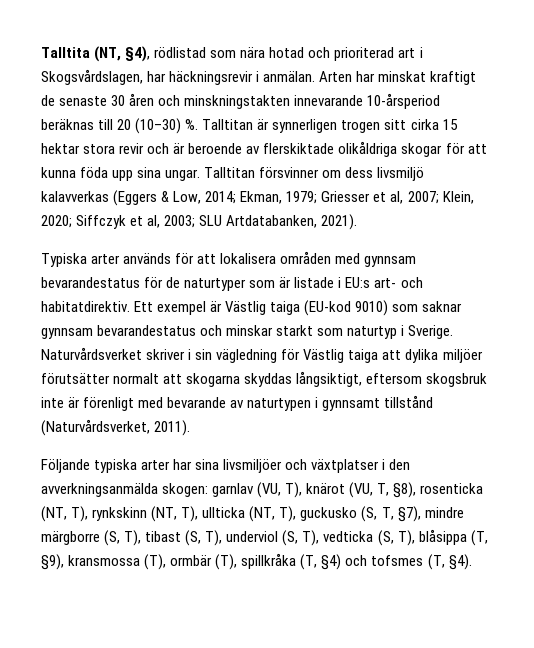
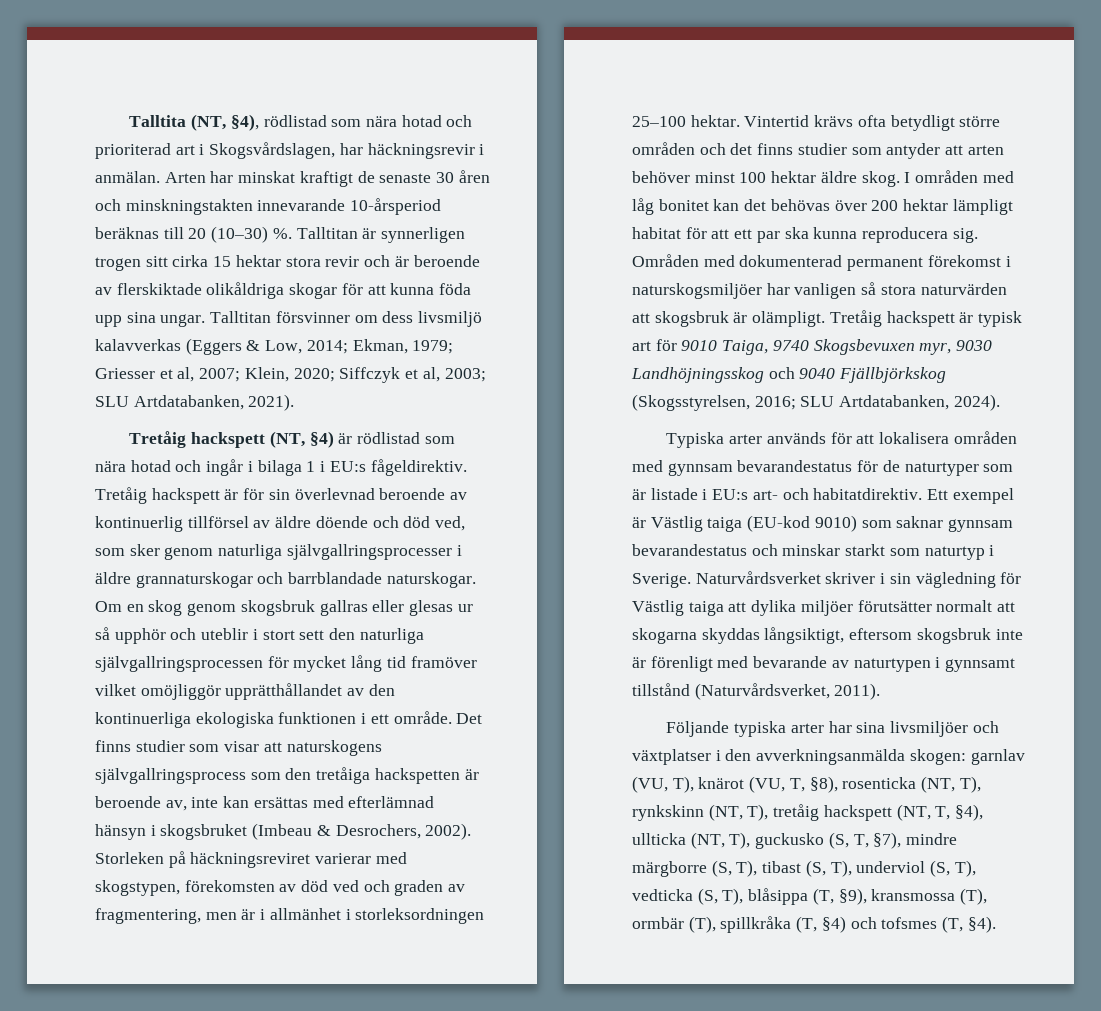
(358, 222) none -> [129,431,455,448] [95,459,467,476] [95,487,468,504] [95,516,466,532] [95,544,462,560] [95,572,476,588] [95,600,473,616] [95,627,424,644] [95,655,477,672] [95,683,395,700] [95,711,483,728] [95,740,382,756] [95,767,479,784] [95,796,435,811] [95,823,472,840] [95,851,407,868] [95,880,466,896] [95,908,485,924] [632,115,1001,131] [632,142,1004,159] [632,170,1014,187] [632,198,1013,215] [632,227,978,243] [632,254,1011,271] [632,282,1007,299] [632,310,1023,327] [632,339,993,355] [631,367,947,383] [632,394,1000,411] // Tretåig hackspett (NT, §4) är rödlistad som nära hotad och ingår i bilaga 1 i EU:s fågeldirektiv. Tretåig hackspett är för sin överlevnad beroende av kontinuerlig tillförsel av äldre döende och död ved, som sker genom naturliga självgallringsprocesser i äldre grannaturskogar och barrblandade naturskogar. Om en skog genom skogsbruk gallras eller glesas ur så upphör och uteblir i stort sett den naturliga självgallringsprocessen för mycket lång tid framöver vilket omöjliggör upprätthållandet av den kontinuerliga ekologiska funktionen i ett område. Det finns studier som visar att naturskogens självgallringsprocess som den tretåiga hackspetten är beroende av, inte kan ersättas med efterlämnad hänsyn i skogsbruket (Imbeau & Desrochers, 2002). Storleken på häckningsreviret varierar med skogstypen, förekomsten av död ved och graden av fragmentering, men är i allmänhet i storleksordningen 25–100 hektar. Vintertid krävs ofta betydligt större områden och det finns studier som antyder att arten behöver minst 100 hektar äldre skog. I områden med låg bonitet kan det behövas över 200 hektar lämpligt habitat för att ett par ska kunna reproducera sig. Områden med dokumenterad permanent förekomst i naturskogsmiljöer har vanligen så stora naturvärden att skogsbruk är olämpligt. Tretåig hackspett är typisk art för 9010 Taiga, 9740 Skogsbevuxen myr, 9030 Landhöjningsskog och 9040 Fjällbjörkskog (Skogsstyrelsen, 2016; SLU Artdatabanken, 2024).
(199, 514) none -> [773,804,984,821] tretåig hackspett (NT, T, §4),

